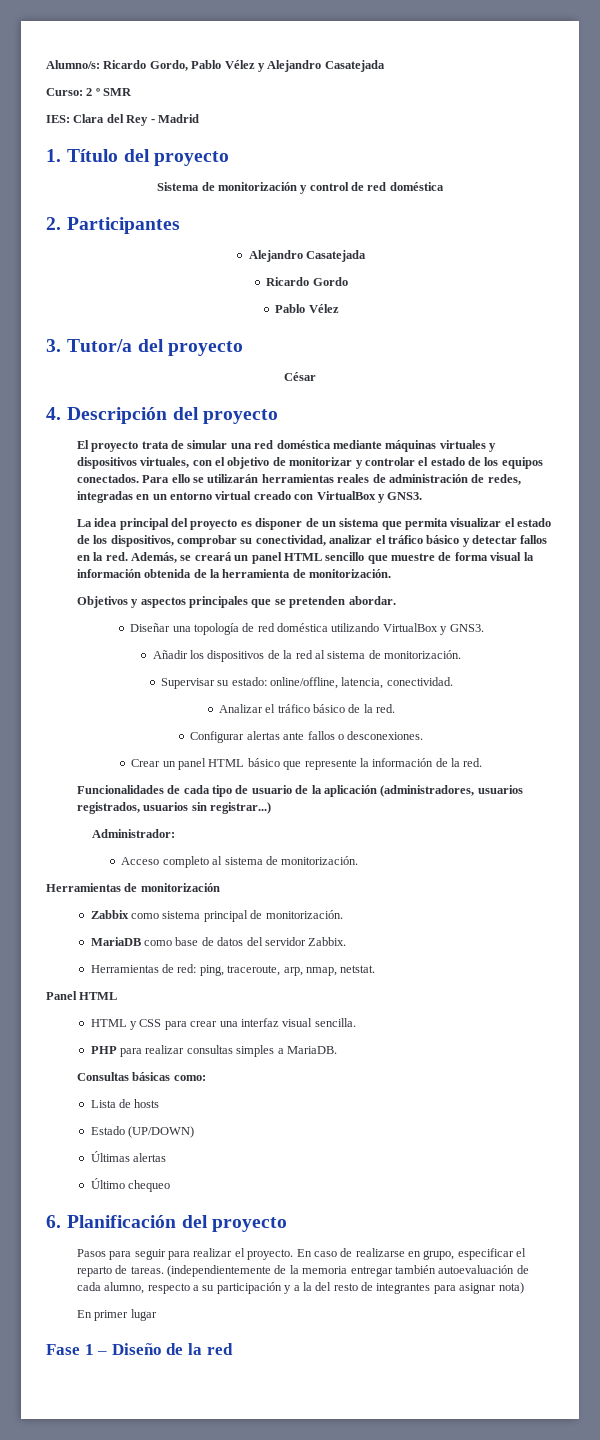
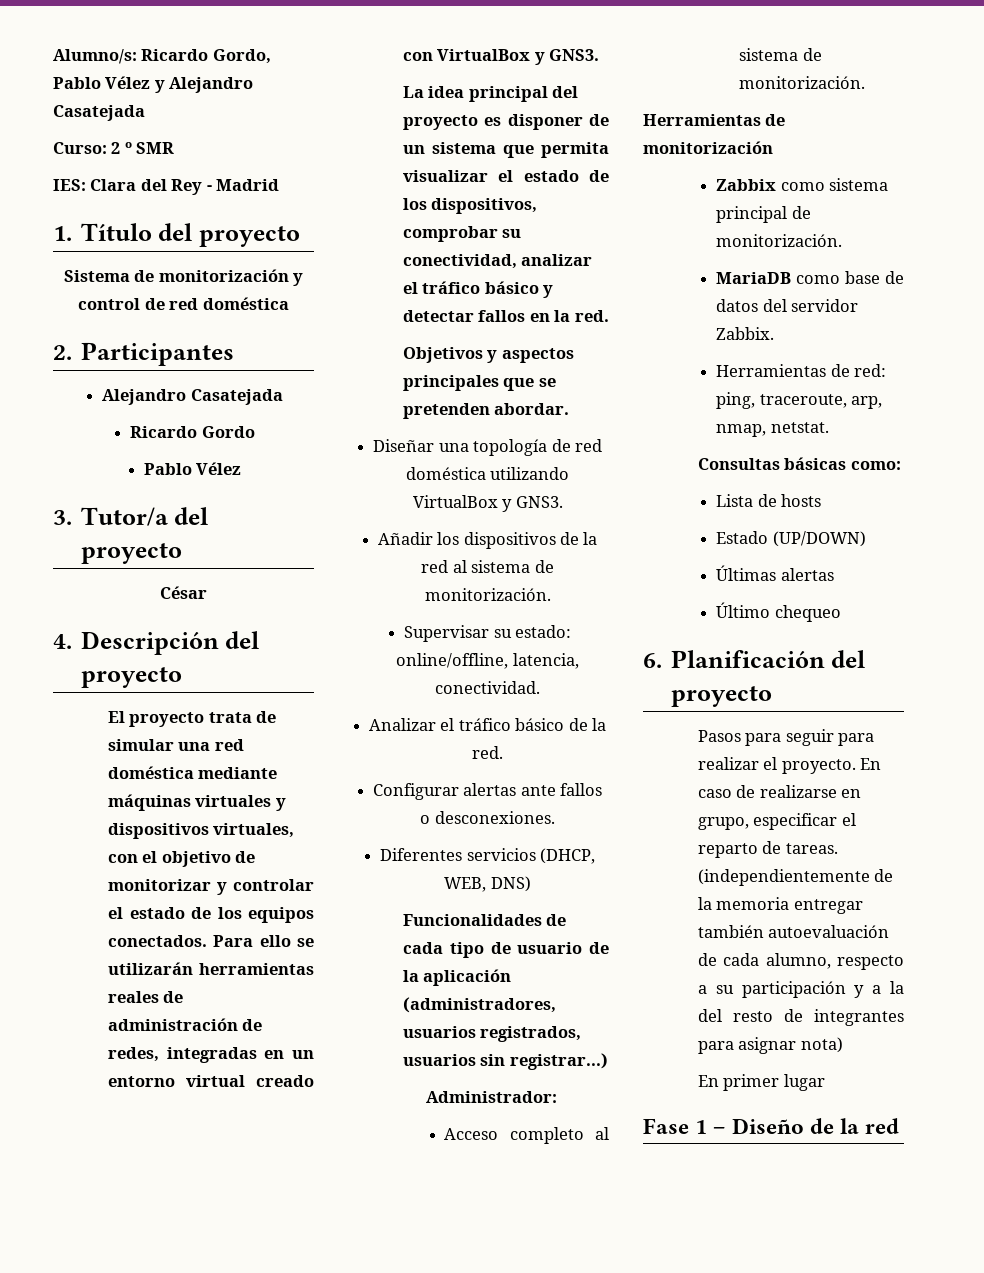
[130,552,534,564] [76,569,392,578] Además, se creará un panel HTML sencillo que muestre de forma visual la información obtenida de la herramienta de monitorización. -> (609, 316) none
[131,758,483,770] Crear un panel HTML básico que represente la información de la red. -> [380,848,596,864] [444,876,531,892] Diferentes servicios (DHCP, WEB, DNS)
[46,991,118,1000] [90,1018,356,1030] [90,1045,337,1057] // Panel HTML // HTML y CSS para crear una interfaz visual sencilla. // PHP para realizar consultas simples a MariaDB. -> (829, 427) none

